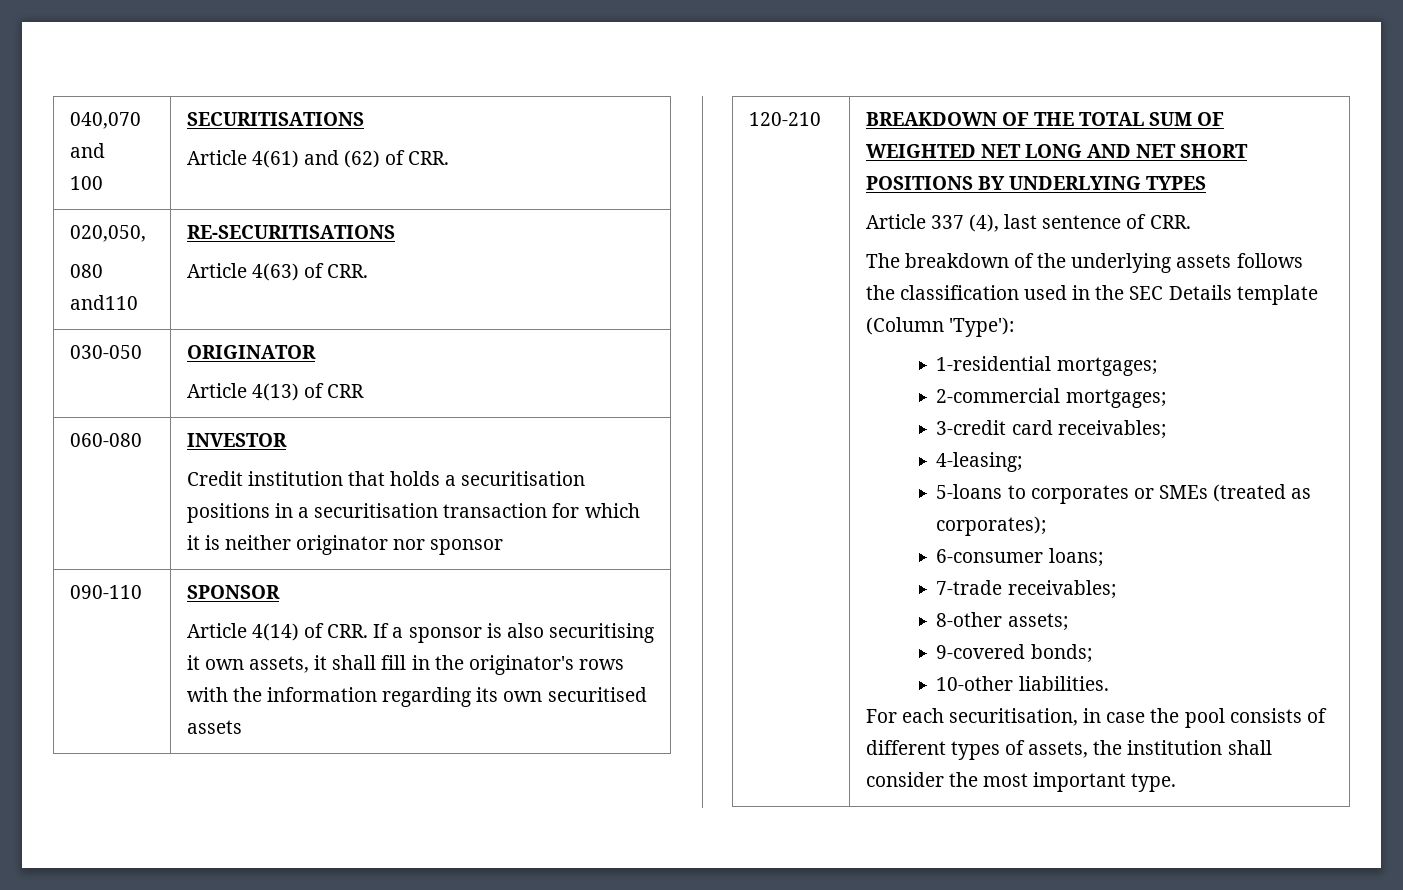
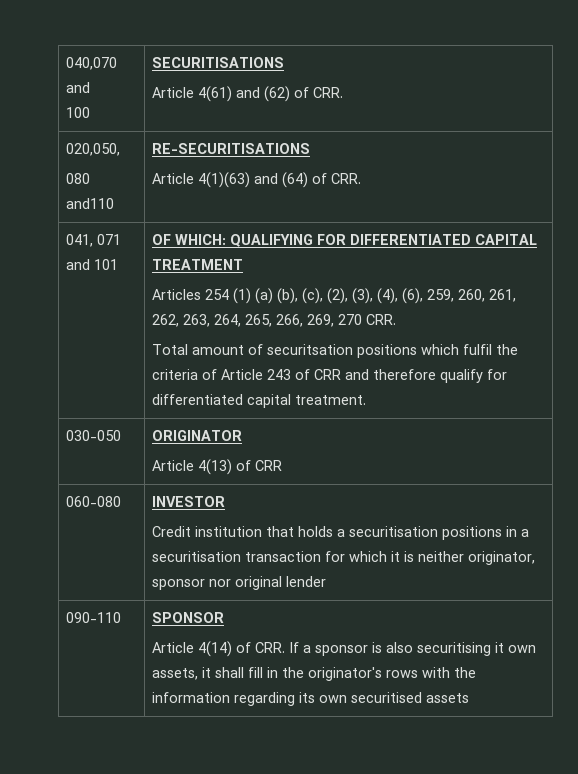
[251,263,369,281] 4(63) of CRR. -> [197,172,361,188] [65,234,121,247] [65,259,118,270] [151,234,537,247] [151,259,243,270] [151,288,516,304] [151,314,396,327] [151,344,518,358] [151,369,507,383] [151,394,366,408] 4(1)(63) and (64) of CRR. // 041, 071 and 101 | OF WHICH: QUALIFYING FOR DIFFERENTIATED CAPITAL TREATMENT // Articles 254 (1) (a) (b), (c), (2), (3), (4), (6), 259, 260, 261, 262, 263, 264, 265, 266, 269, 270 CRR. // Total amount of securitsation positions which fulfil the criteria of Article 243 of CRR and therefore qualify for differentiated capital treatment.
[296,535,504,555] originator nor sponsor -> [467,551,535,565] [151,576,326,590] originator, sponsor nor original lender
[748,112,821,126] [865,112,1225,126] [865,144,1249,158] [865,176,1207,190] [865,214,1191,232] [865,253,1303,273] [865,285,1318,305] [865,317,1014,337] [936,356,1157,376] [936,388,1166,408] [936,420,1166,439] [936,452,1023,472] [936,484,1312,504] [936,516,1047,536] [936,548,1103,567] [936,580,1116,599] [936,612,1068,631] [936,644,1092,663] [936,676,1109,691] [865,708,1327,728] [865,740,1272,760] [865,772,1177,792] // 120-210 | BREAKDOWN OF THE TOTAL SUM OF WEIGHTED NET LONG AND NET SHORT POSITIONS BY UNDERLYING TYPES // Article 337 (4), last sentence of CRR. // The breakdown of the underlying assets follows the classification used in the SEC Details template (Column 'Type'): // 1-residential mortgages; // 2-commercial mortgages; // 3-credit card receivables; // 4-leasing; // 5-loans to corporates or SMEs (treated as corporates); // 6-consumer loans; // 7-trade receivables; // 8-other assets; // 9-covered bonds; // 10-other liabilities. // For each securitisation, in case the pool consists of different types of assets, the institution shall consider the most important type. -> (469, 698) none

